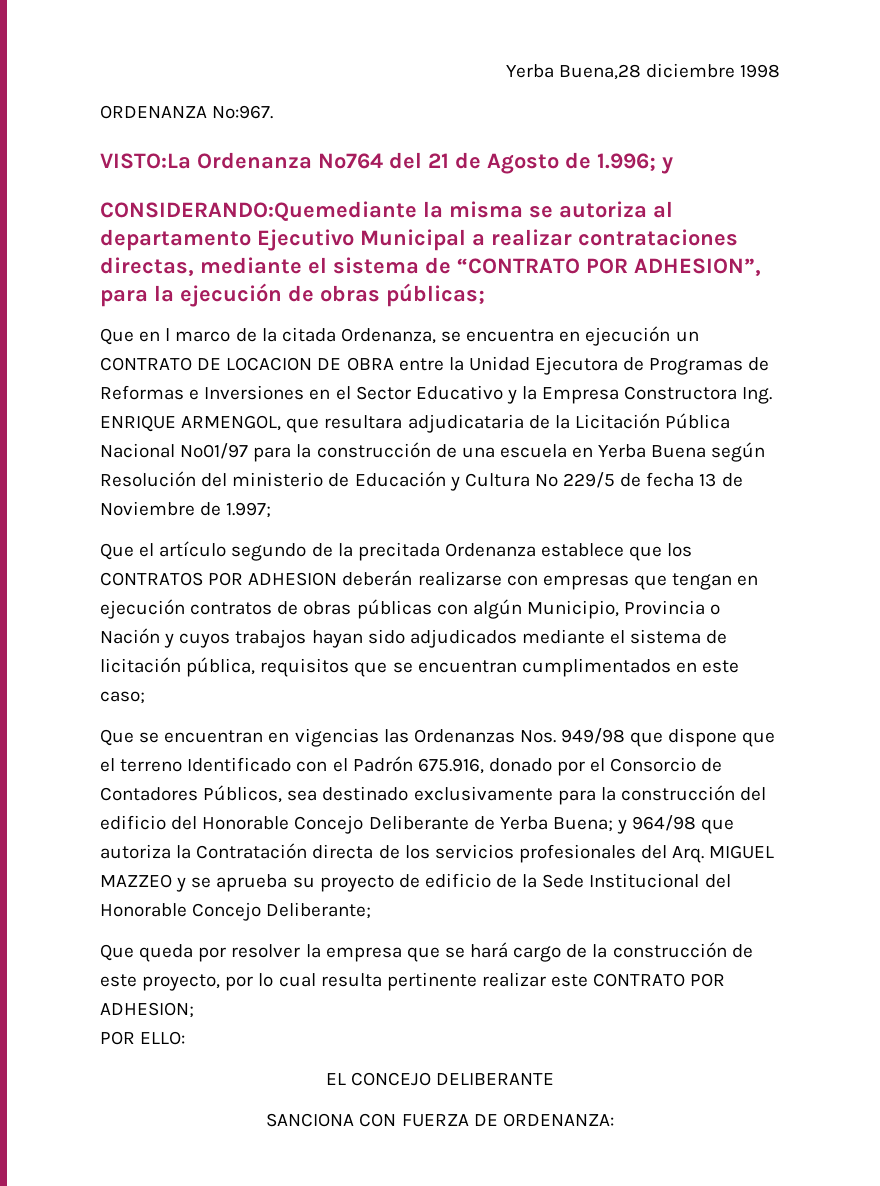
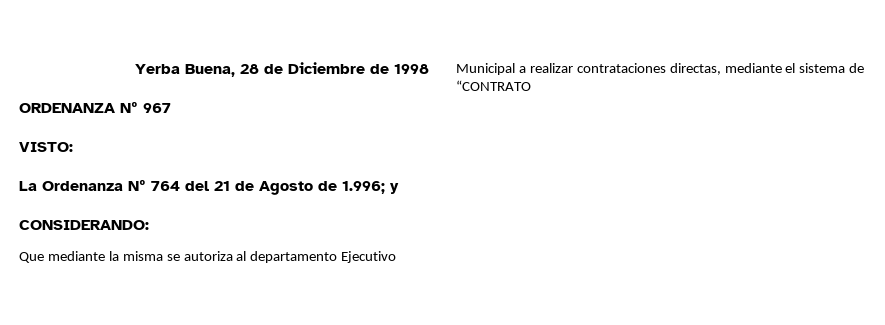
[505,63,780,80] [100,105,274,119] [100,152,383,169] Yerba Buena,28 diciembre 1998 // ORDENANZA Nº:967. // VISTO:La Ordenanza Nº764 -> [135,62,429,77] [19,101,171,113] [19,142,73,152] [19,179,180,191] Yerba Buena, 28 de Diciembre de 1998 // ORDENANZA Nº 967 // VISTO: // La Ordenanza Nº 764
[100,201,417,221] CONSIDERANDO:Quemediante -> [19,220,149,230] [19,251,105,263] CONSIDERANDO: // Que mediante
[586,258,761,276] [100,283,485,307] [100,326,699,346] [100,356,770,375] [100,385,773,404] [100,413,731,433] [100,442,766,462] [100,471,743,491] [100,501,272,518] [100,541,693,561] [100,570,759,590] [100,599,721,619] [100,628,728,648] [100,657,740,677] [100,691,145,704] [100,728,776,747] [100,756,723,776] [100,785,767,805] [100,815,735,834] [100,843,775,863] [100,873,731,892] [100,902,372,921] [100,942,753,962] [100,972,726,991] [100,1002,194,1018] [100,1031,186,1045] [325,1072,555,1086] [266,1113,614,1127] POR ADHESION”, para la ejecución de obras públicas; // Que en l marco de la citada Ordenanza, se encuentra en ejecución un CONTRATO DE LOCACION DE OBRA entre la Unidad Ejecutora de Programas de Reformas e Inversiones en el Sector Educativo y la Empresa Constructora Ing. ENRIQUE ARMENGOL, que resultara adjudicataria de la Licitación Pública Nacional Nº01/97 para la construcción de una escuela en Yerba Buena según Resolución del ministerio de Educación y Cultura Nº 229/5 de fecha 13 de Noviembre de 1.997; // Que el artículo segundo de la precitada Ordenanza establece que los CONTRATOS POR ADHESION deberán realizarse con empresas que tengan en ejecución contratos de obras públicas con algún Municipio, Provincia o Nación y cuyos trabajos hayan sido adjudicados mediante el sistema de licitación pública, requisitos que se encuentran cumplimentados en este caso; // Que se encuentran en vigencias las Ordenanzas Nos. 949/98 que dispone que el terreno Identificado con el Padrón 675.916, donado por el Consorcio de Contadores Públicos, sea destinado exclusivamente para la construcción del edificio del Honorable Concejo Deliberante de Yerba Buena; y 964/98 que autoriza la Contratación directa de los servicios profesionales del Arq. MIGUEL MAZZEO y se aprueba su proyecto de edificio de la Sede Institucional del Honorable Concejo Deliberante; // Que queda por resolver la empresa que se hará cargo de la construcción de este proyecto, por lo cual resulta pertinente realizar este CONTRATO POR ADHESION; // POR ELLO: // EL CONCEJO DELIBERANTE // SANCIONA CON FUERZA DE ORDENANZA: -> (531, 85) none

